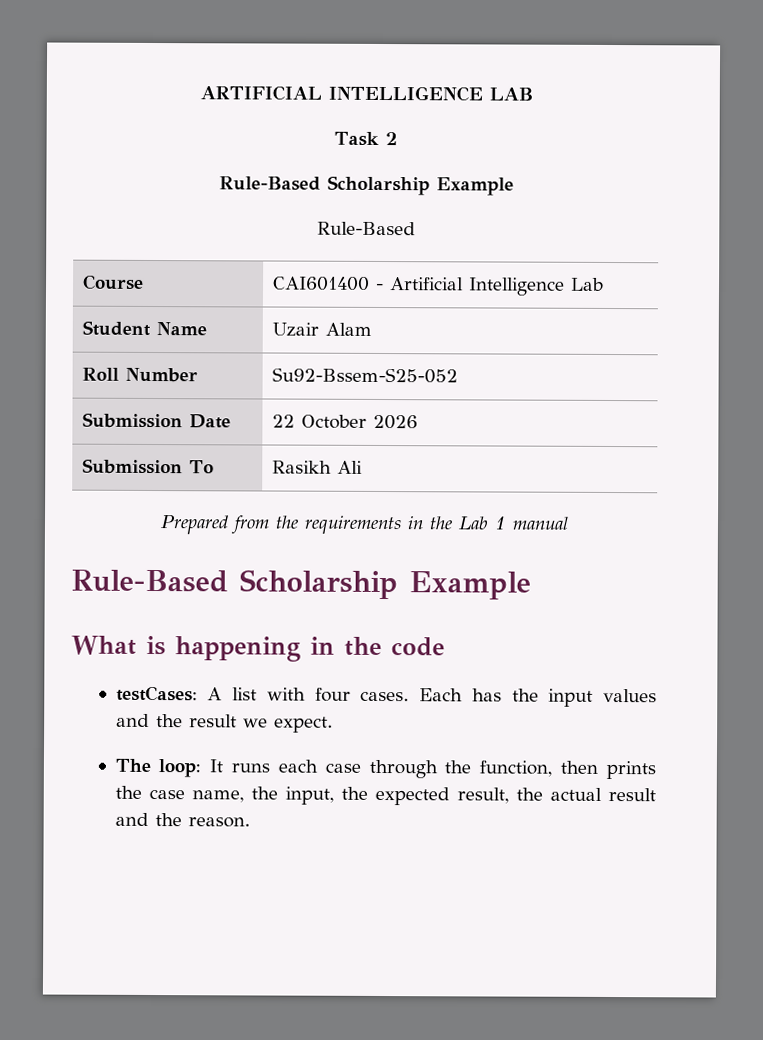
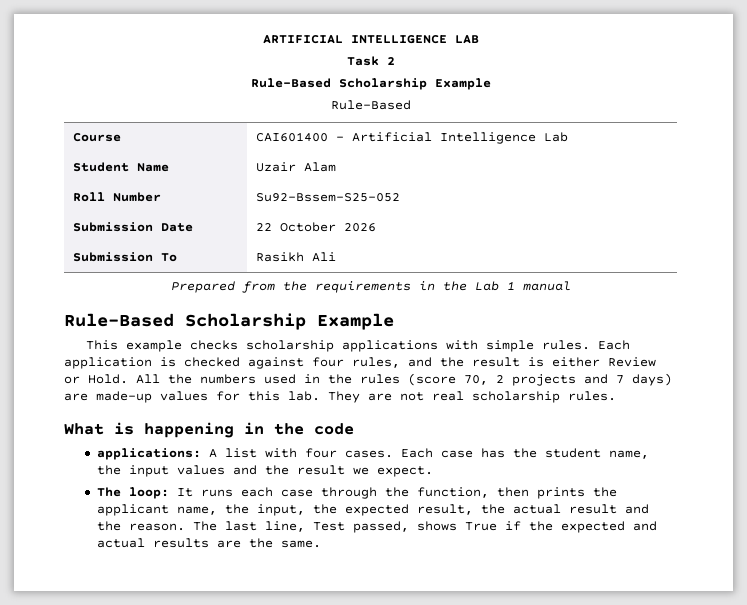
(531, 585) none -> [85,340,630,352] [64,357,656,369] [64,373,672,386] [64,391,616,403] // This example checks scholarship applications with simple rules. Each application is checked against four rules, and the result is either Review or Hold. All the numbers used in the rules (score 70, 2 projects and 7 days) are made-up values for this lab. They are not real scholarship rules.
[115,685,198,702] testCases: -> [97,448,202,460] applications:
(464, 695) none -> [441,450,474,458] case
(539, 695) none -> [545,448,650,459] [97,465,122,475] student name, the
[148,788,185,800] case -> [97,504,170,516] applicant
(250, 822) none -> [193,521,658,533] [97,538,322,548] The last line, Test passed, shows True if the expected and actual results are the same.

